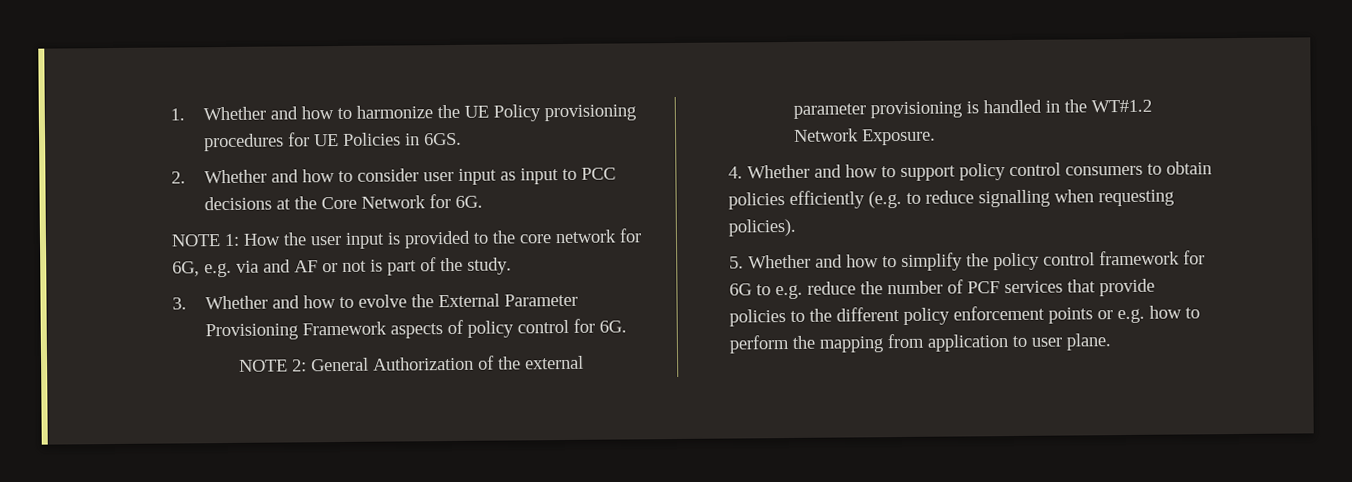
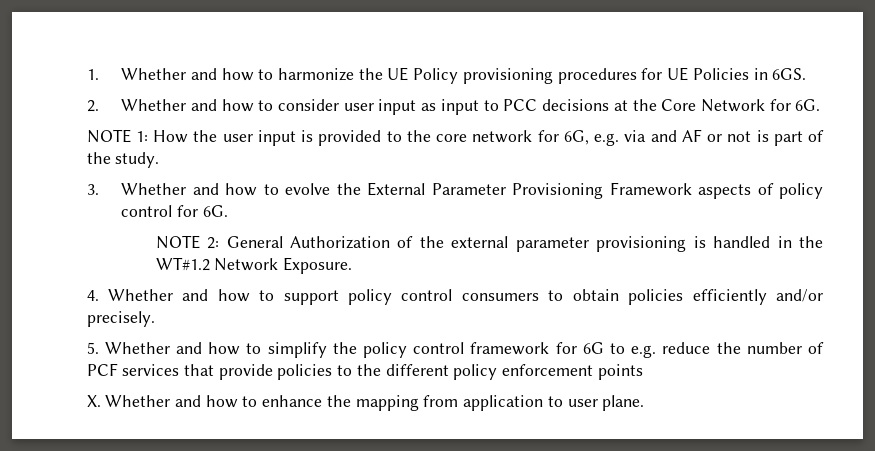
[868,189,1175,209] [728,218,797,237] (e.g. to reduce signalling when requesting policies). -> [776,289,823,302] [86,311,155,327] and/or precisely.
[1097,305,1201,324] [729,334,791,354] or e.g. how to perform -> [86,395,323,408] // X. Whether and how to enhance

